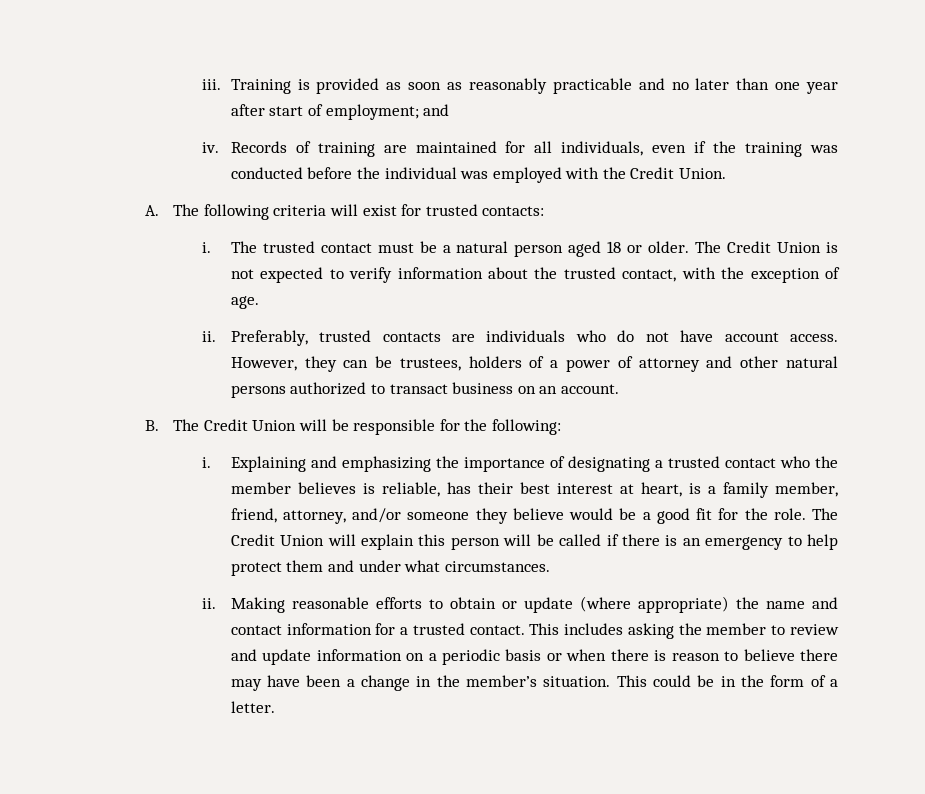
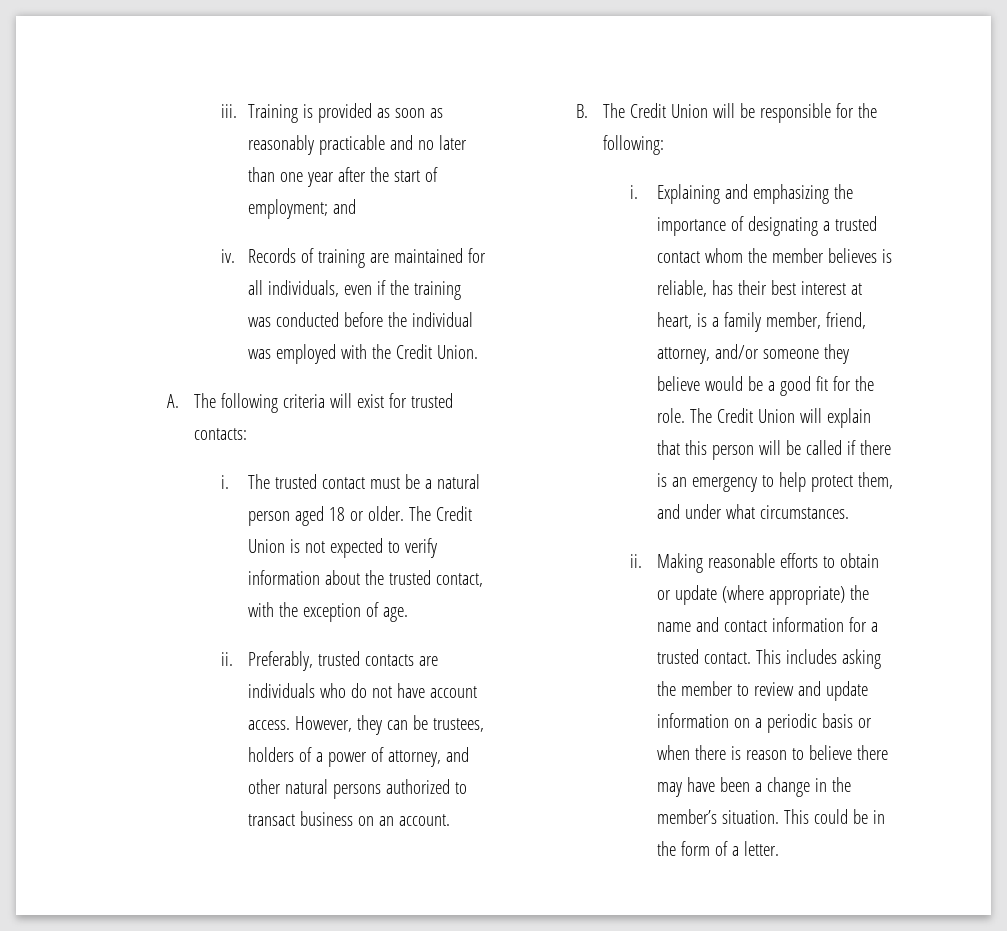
(265, 110) none -> [369,167,389,182] the
[638,358,700,372] attorney -> [387,750,441,767] attorney,
[779,456,810,468] who -> [704,248,743,263] whom
(415, 542) none -> [656,440,680,455] that
[286,560,324,572] them -> [857,472,893,489] them,

